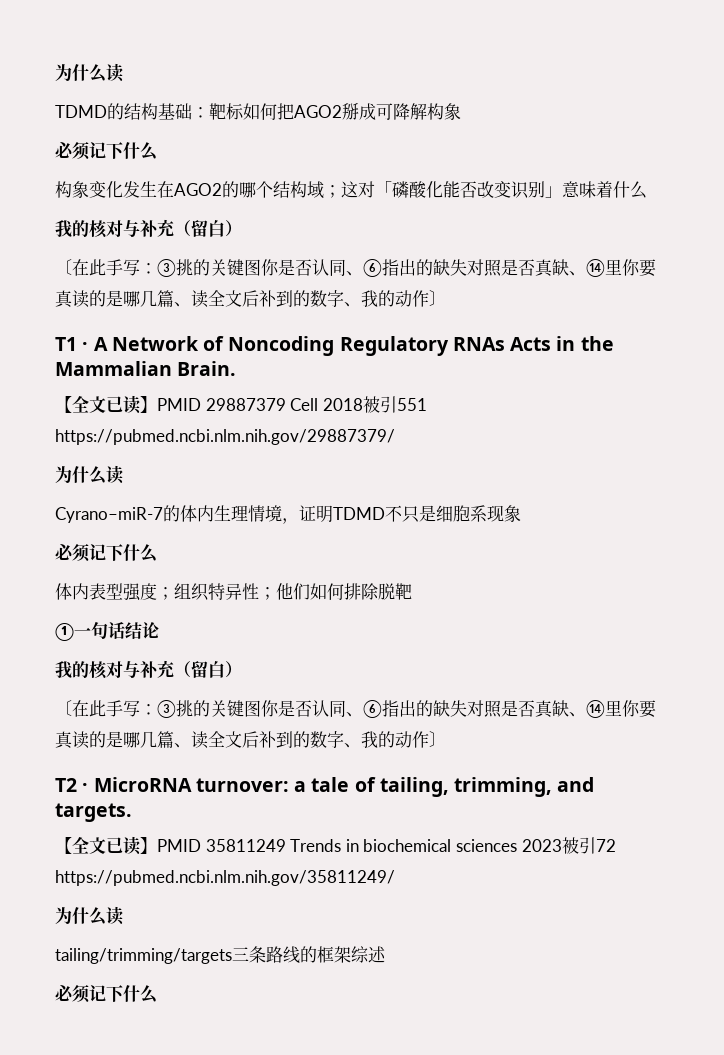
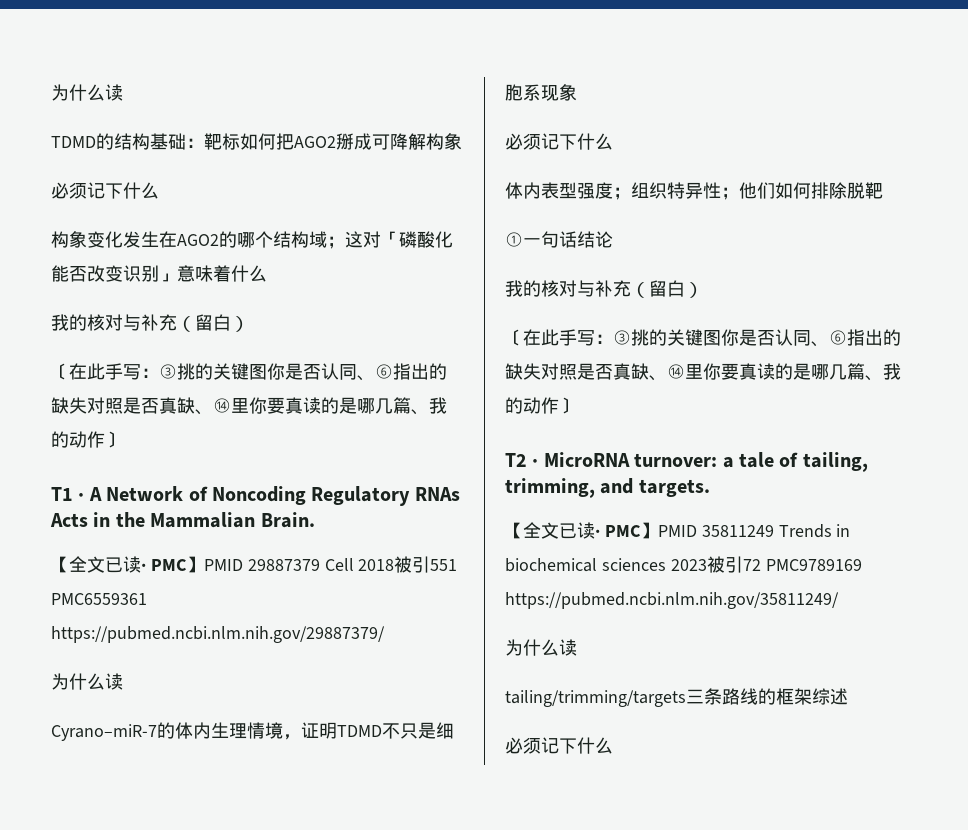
[191,290,361,308] 读全文后补到的数字、 -> (429, 412) none
(141, 404) none -> [141,559,187,571] · PMC
(427, 404) none -> [51,593,147,605] PMC6559361
[191,731,361,749] 读全文后补到的数字、 -> (883, 378) none
(141, 845) none -> [595,525,641,537] · PMC
(616, 845) none -> [765,559,862,571] PMC9789169

